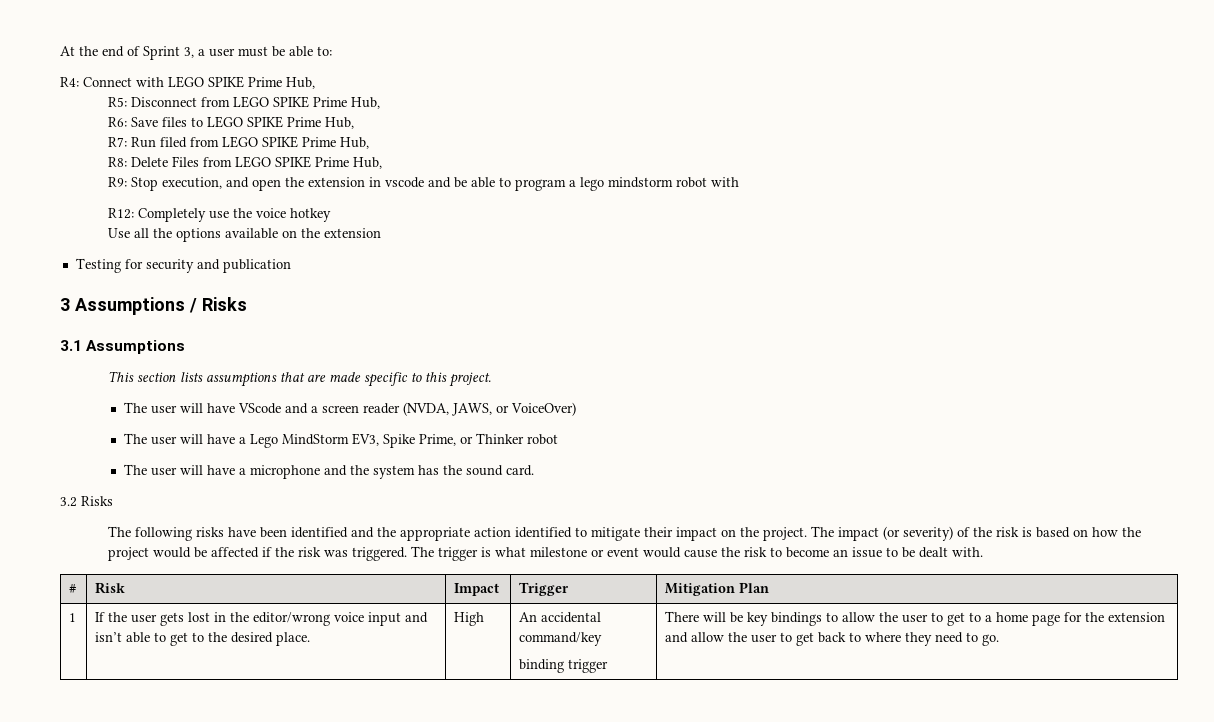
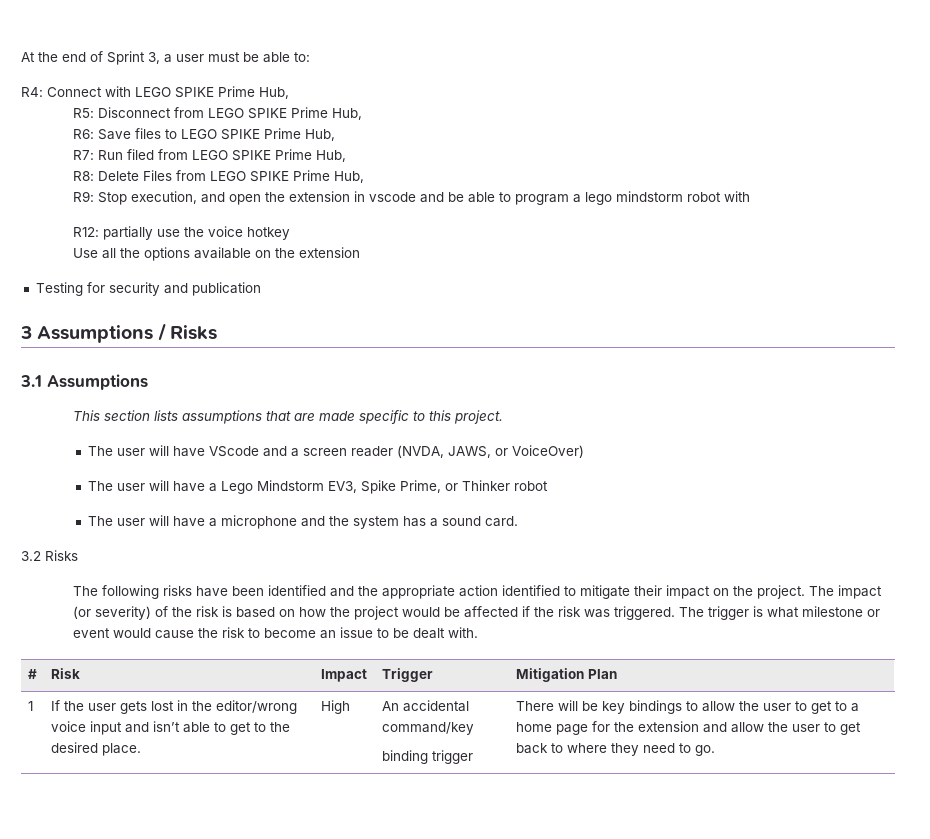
[137,208,206,222] Completely -> [102,226,153,240] partially
[281,434,349,445] MindStorm -> [256,480,324,491] Mindstorm
[442,465,462,475] the -> [429,518,438,527] a

